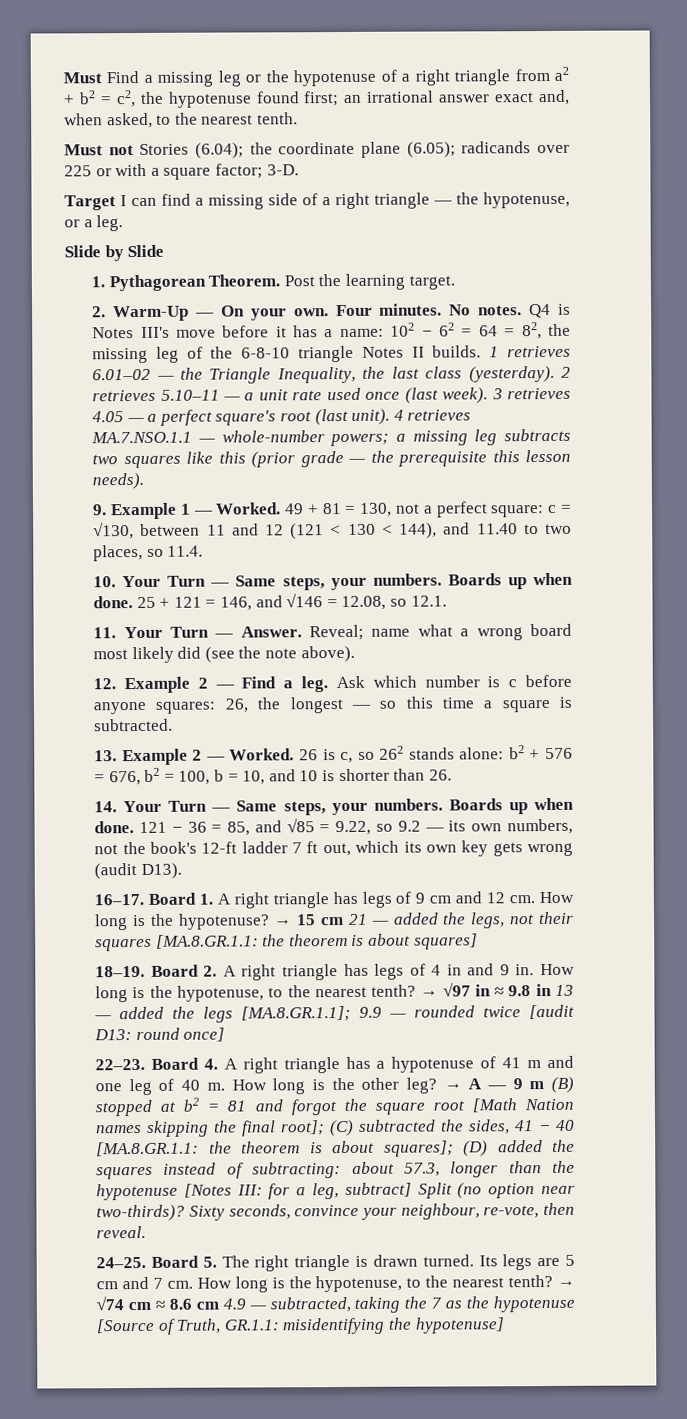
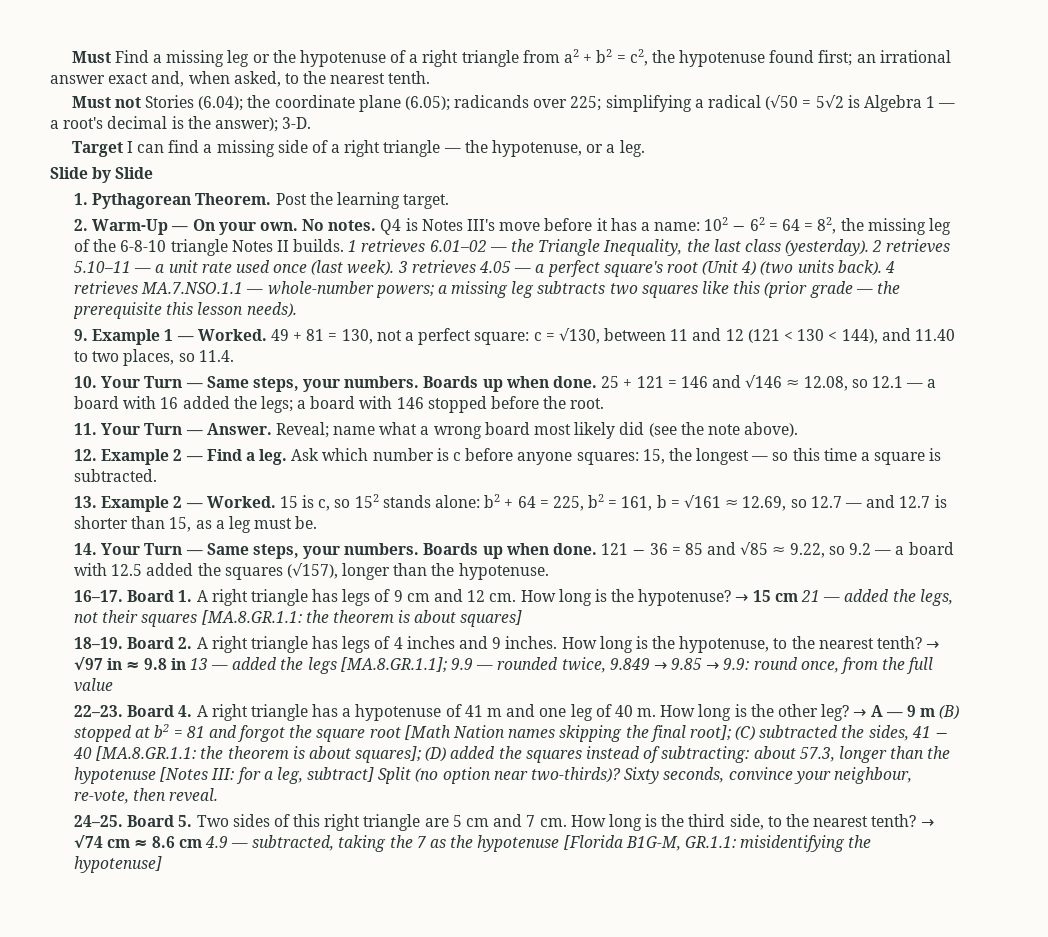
[64,163,263,180] 225 or with a square factor; -> [570,95,956,112] [50,116,278,132] 225; simplifying a radical (√50 = 5√2 is Algebra 1 — a root's decimal is the answer);
[335,303,443,317] Four minutes. -> (298, 226) none
[314,408,391,426] (last unit). -> [702,260,882,276] (Unit 4) (two units back).
[220,596,253,611] 146, -> [680,376,708,388] 146
[326,599,338,608] = -> [786,379,800,388] ≈
[410,595,447,607] 12.1. -> [872,376,937,388] [73,396,605,413] 12.1 — a board with 16 added the legs; a board with 146 stopped before the root.
[224,698,249,713] 26, -> [642,449,665,464] 15,
[298,749,318,761] 26 -> [279,496,298,508] 15
[379,745,405,760] 262 -> [354,494,379,508] 152
[545,747,573,760] [94,767,211,786] 576 = 676, b2 = 100, -> [517,494,653,511] 64 = 225, b2 = 161,
[242,768,452,785] 10, and 10 is shorter than 26. -> [684,495,947,511] [73,516,318,533] √161 ≈ 12.69, so 12.7 — and 12.7 is shorter than 15, as a leg must be.
[227,821,251,836] 85, -> [684,543,703,555] 85
[319,824,331,833] = -> [772,546,786,555] ≈
[448,818,573,835] [94,840,574,857] [94,862,182,880] its own numbers, not the book's 12-ft ladder 7 ft out, which its own key gets wrong (audit D13). -> [895,542,954,555] [73,563,549,580] a board with 12.5 added the squares (√157), longer than the hypotenuse.
[446,964,462,976] in -> [406,636,455,649] inches
[515,964,535,976] in. -> [505,636,558,649] inches.
[483,1004,575,1020] [94,1027,226,1042] twice [audit D13: round once] -> [561,657,934,674] [73,678,113,692] twice, 9.849 → 9.85 → 9.9: round once, from the full value
[221,1254,533,1272] The right triangle is drawn turned. Its legs -> [196,814,421,831] Two sides of this right triangle
[315,1275,403,1293] hypotenuse, -> [688,814,764,830] third side,
[96,1318,222,1335] [Source of Truth, -> [563,835,681,851] [Florida B1G-M,

